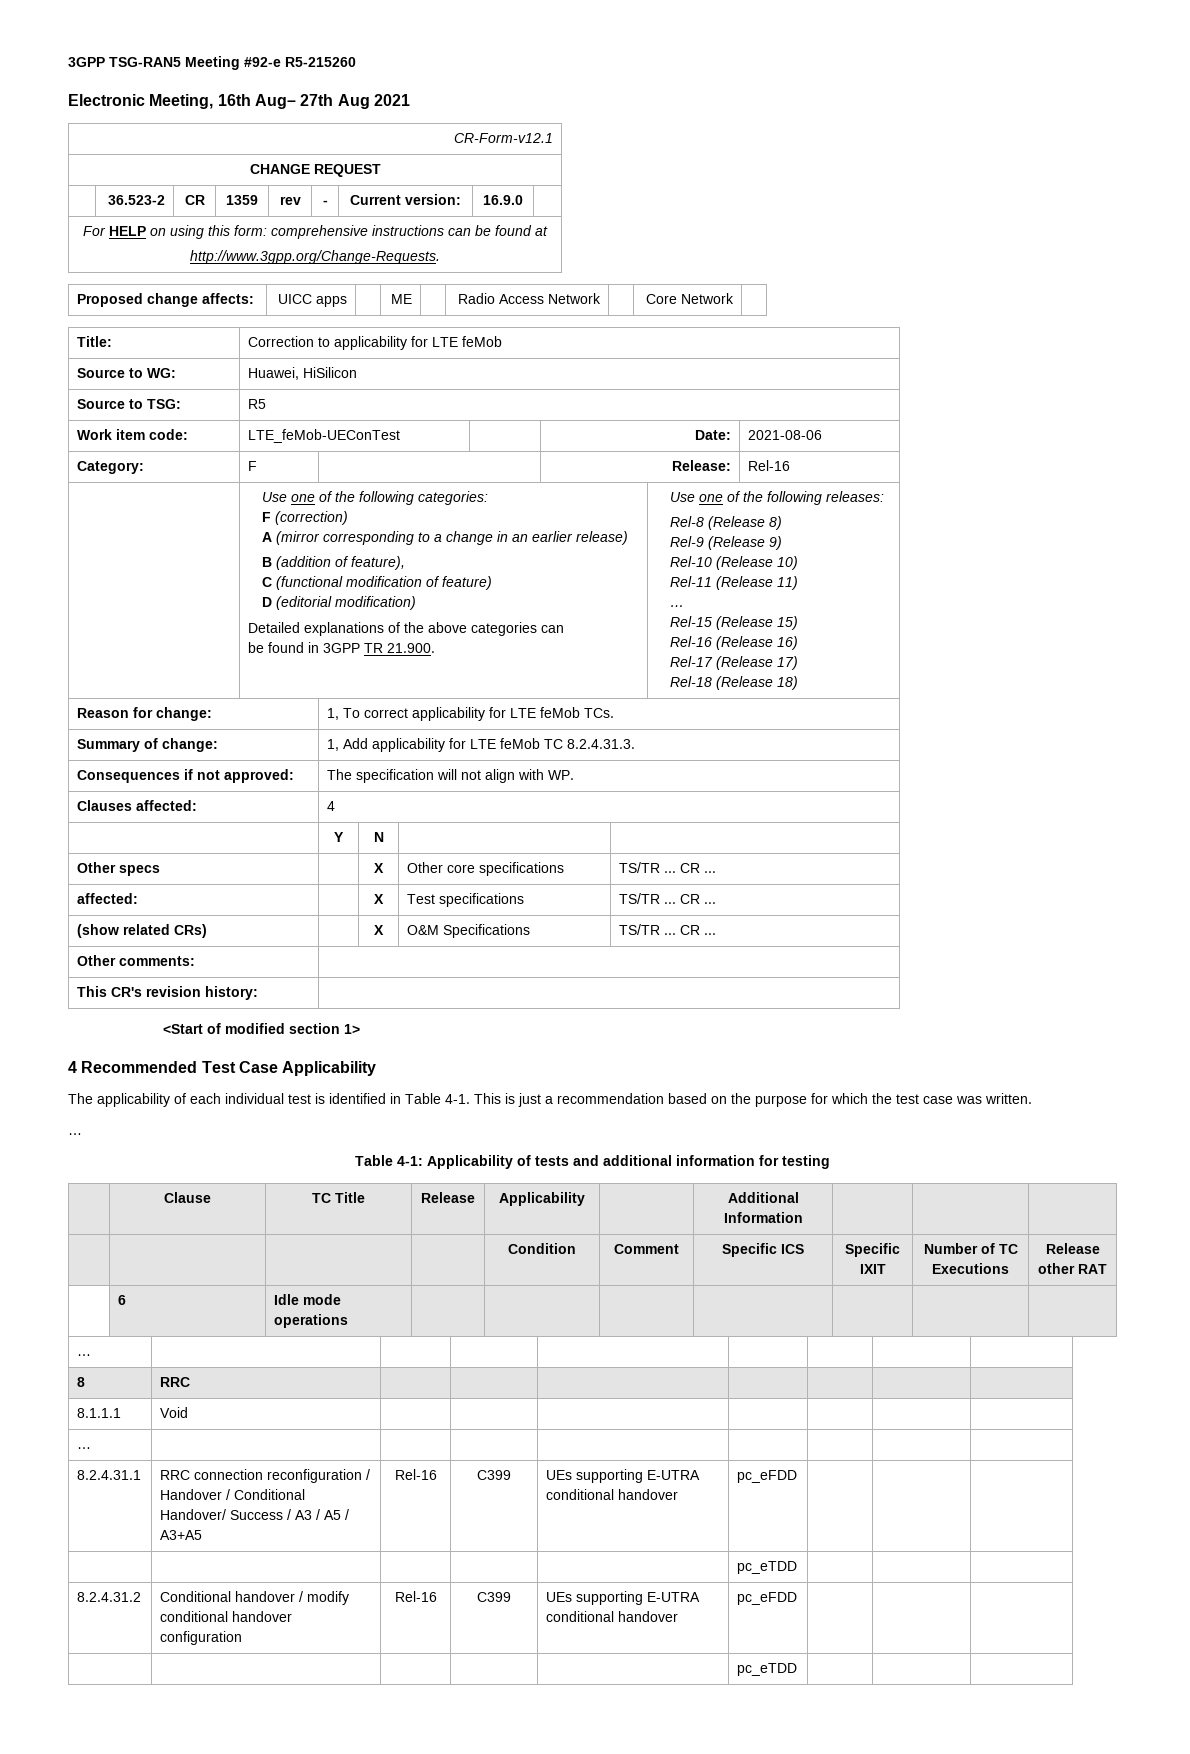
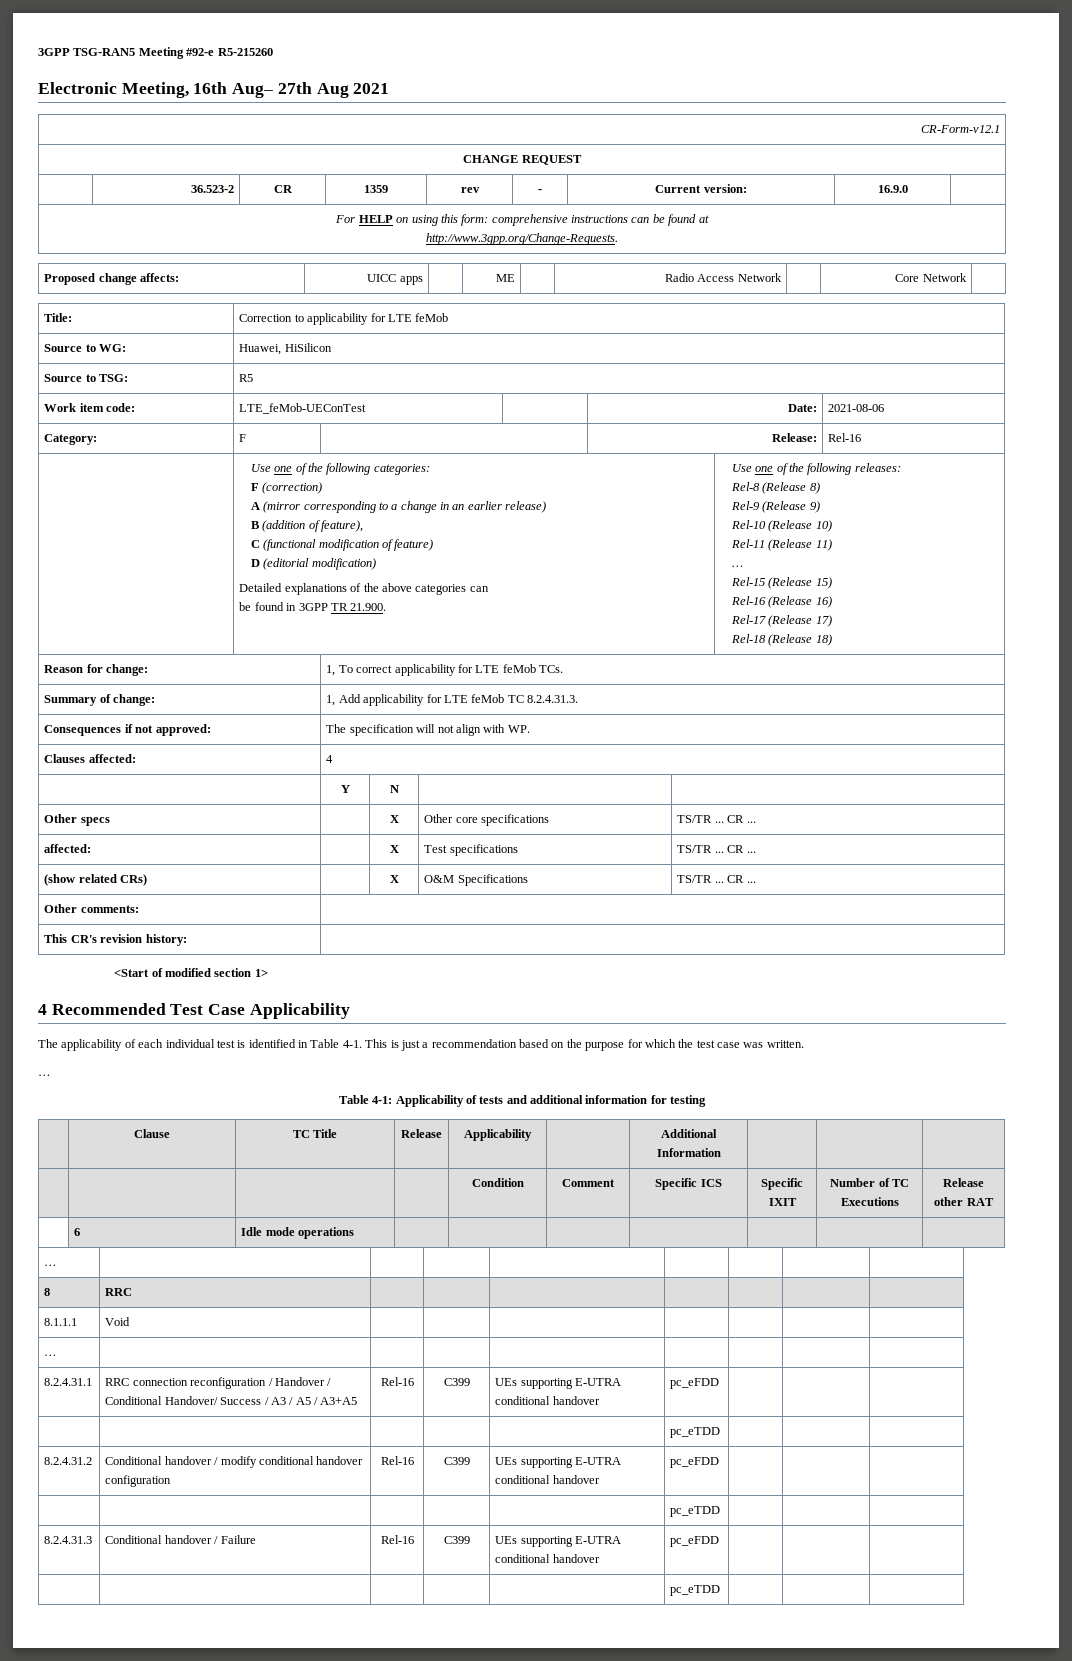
(798, 1669) none -> [44,1536,93,1544] [105,1535,256,1544] [380,1535,414,1544] [443,1536,470,1544] [495,1536,622,1547] [495,1554,600,1563] [670,1536,720,1547] [670,1585,721,1596] // 8.2.4.31.3 | Conditional handover / Failure | Rel-16 | C399 | UEs supporting E-UTRA conditional handover | pc_eFDD | | | // | | | | | pc_eTDD | | |

